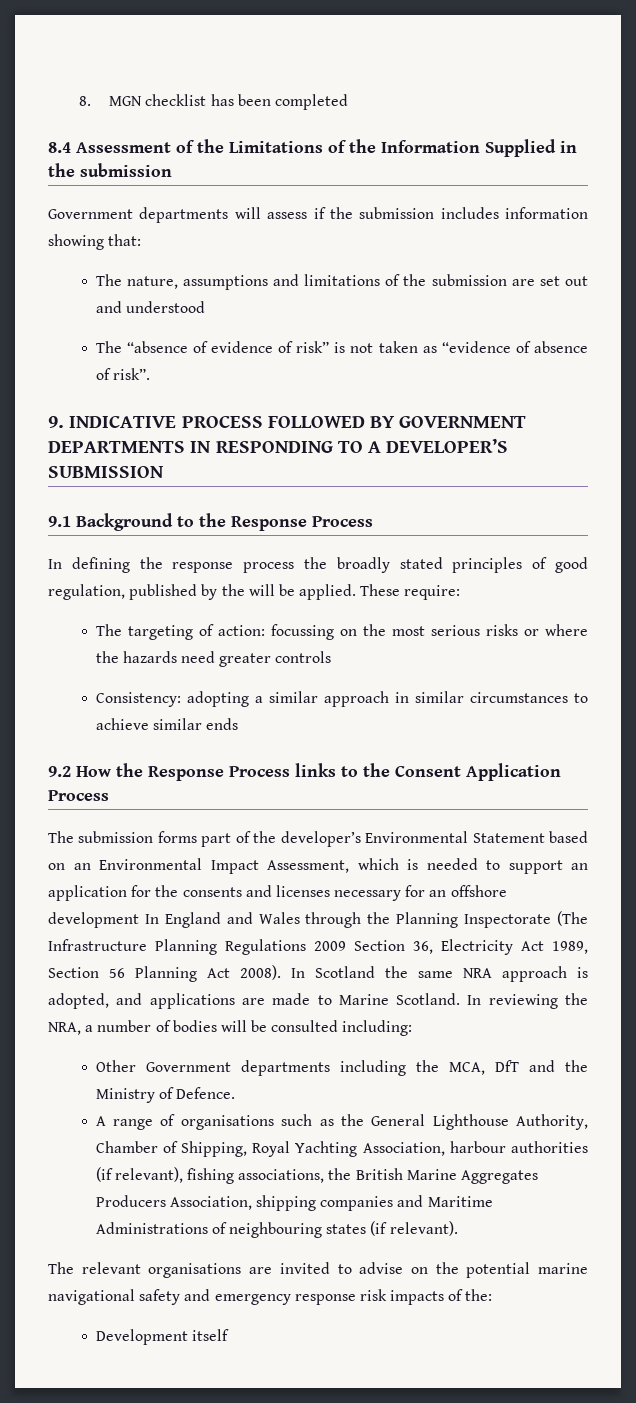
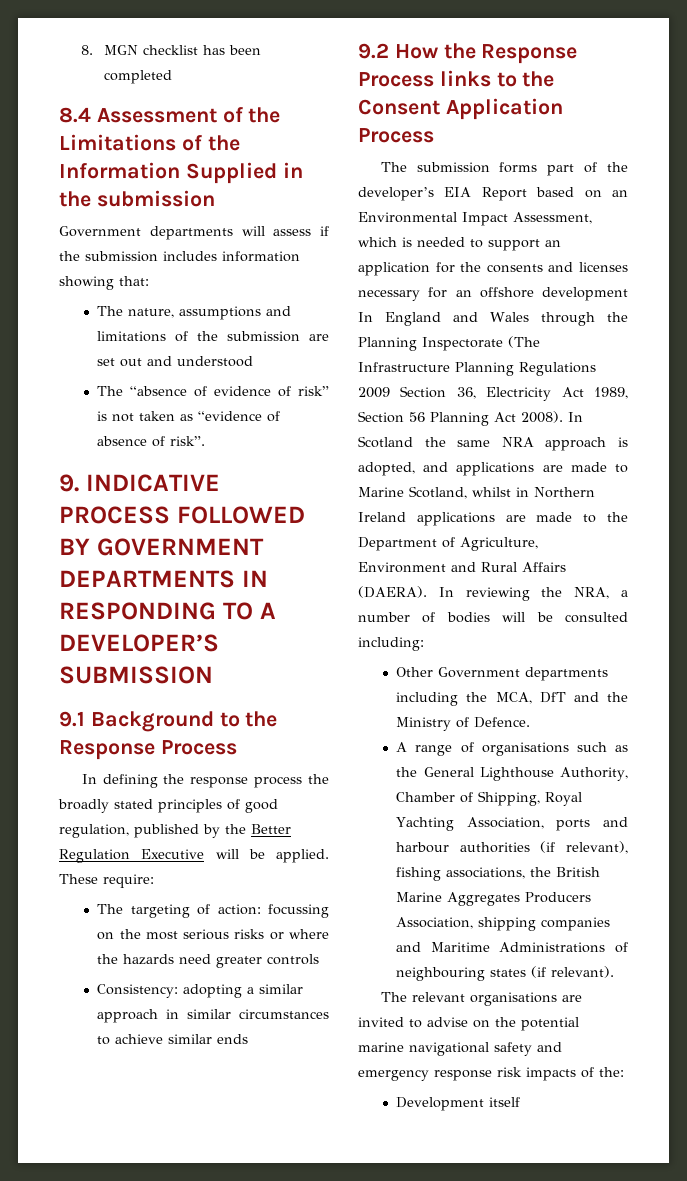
(245, 590) none -> [251,824,291,834] [59,849,205,863] Better Regulation Executive
[365,831,545,843] Environmental Statement -> [444,187,527,201] EIA Report
[396,993,461,1005] Scotland. -> [409,486,595,499] [358,512,628,526] [358,537,538,551] [358,562,566,573] [358,586,427,598] Scotland, whilst in Northern Ireland applications are made to the Department of Agriculture, Environment and Rural Affairs (DAERA).
(445, 1149) none -> [556,817,628,831] ports and

